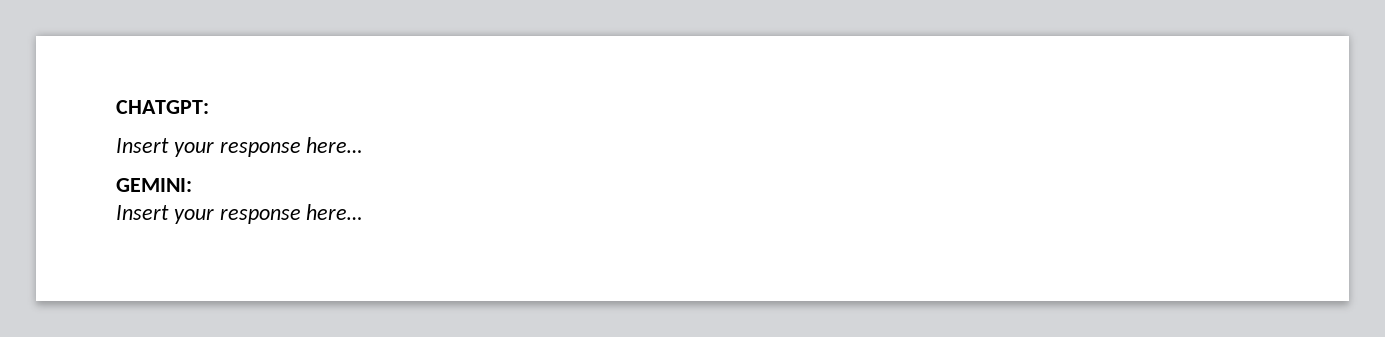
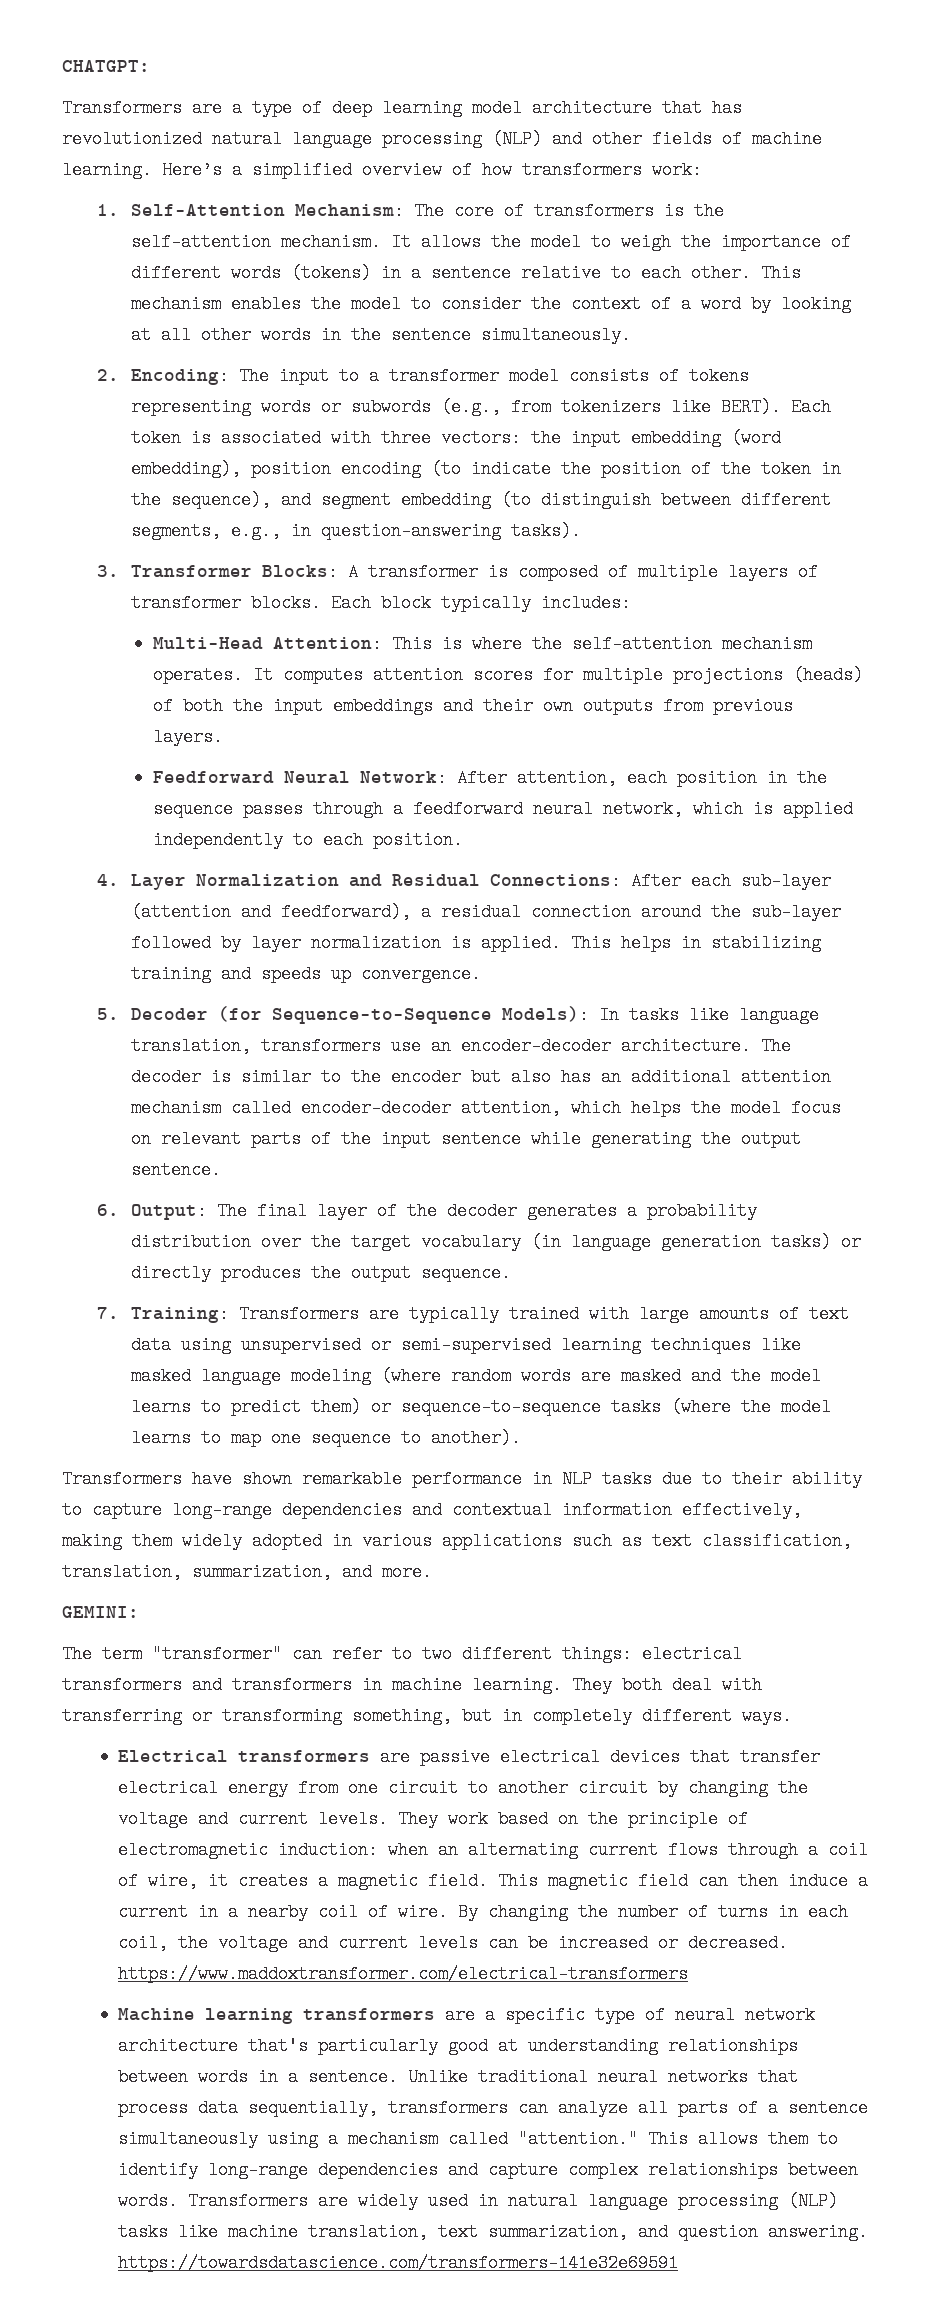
[116,137,363,157] [116,178,192,192] [116,204,363,224] Insert your response here… // GEMINI: // Insert your response here… -> [62,99,742,117] [62,130,822,148] [62,161,702,179] [96,202,725,220] [131,233,852,251] [131,264,802,282] [131,295,852,313] [131,326,632,344] [96,367,750,385] [131,398,832,416] [131,429,782,447] [131,460,842,478] [131,491,832,509] [131,522,582,540] [96,563,819,581] [131,594,632,612] [152,635,812,653] [152,666,863,684] [152,697,793,715] [152,728,223,746] [152,769,827,787] [152,800,853,818] [152,831,463,849] [96,872,832,890] [131,903,842,921] [131,934,822,952] [131,965,482,983] [96,1006,820,1024] [131,1037,792,1055] [131,1068,832,1086] [131,1099,842,1117] [131,1130,802,1148] [131,1161,222,1179] [96,1202,758,1220] [131,1233,862,1251] [131,1264,512,1282] [96,1305,850,1323] [131,1336,802,1354] [131,1367,822,1385] [131,1398,832,1416] [131,1429,522,1447] [62,1470,862,1488] [62,1501,802,1519] [62,1532,852,1550] [62,1563,432,1581] [62,1606,139,1618] [62,1645,742,1663] [62,1676,762,1694] [62,1707,792,1725] [118,1748,821,1766] [118,1779,809,1797] [118,1810,749,1828] [118,1841,869,1859] [118,1872,869,1890] [118,1903,849,1921] [118,1934,789,1952] [118,1965,689,1983] [118,2006,816,2024] [118,2037,799,2055] [118,2068,799,2086] [118,2099,869,2117] [118,2130,839,2148] [118,2161,859,2179] [118,2192,839,2210] [118,2223,869,2241] [118,2254,679,2272] Transformers are a type of deep learning model architecture that has revolutionized natural language processing (NLP) and other fields of machine learning. Here’s a simplified overview of how transformers work: // 1. Self-Attention Mechanism: The core of transformers is the self-attention mechanism. It allows the model to weigh the importance of different words (tokens) in a sentence relative to each other. This mechanism enables the model to consider the context of a word by looking at all other words in the sentence simultaneously. // 2. Encoding: The input to a transformer model consists of tokens representing words or subwords (e.g., from tokenizers like BERT). Each token is associated with three vectors: the input embedding (word embedding), position encoding (to indicate the position of the token in the sequence), and segment embedding (to distinguish between different segments, e.g., in question-answering tasks). // 3. Transformer Blocks: A transformer is composed of multiple layers of transformer blocks. Each block typically includes: // Multi-Head Attention: This is where the self-attention mechanism operates. It computes attention scores for multiple projections (heads) of both the input embeddings and their own outputs from previous layers. // Feedforward Neural Network: After attention, each position in the sequence passes through a feedforward neural network, which is applied independently to each position. // 4. Layer Normalization and Residual Connections: After each sub-layer (attention and feedforward), a residual connection around the sub-layer followed by layer normalization is applied. This helps in stabilizing training and speeds up convergence. // 5. Decoder (for Sequence-to-Sequence Models): In tasks like language translation, transformers use an encoder-decoder architecture. The decoder is similar to the encoder but also has an additional attention mechanism called encoder-decoder attention, which helps the model focus on relevant parts of the input sentence while generating the output sentence. // 6. Output: The final layer of the decoder generates a probability distribution over the target vocabulary (in language generation tasks) or directly produces the output sequence. // 7. Training: Transformers are typically trained with large amounts of text data using unsupervised or semi-supervised learning techniques like masked language modeling (where random words are masked and the model learns to predict them) or sequence-to-sequence tasks (where the model learns to map one sequence to another). // Transformers have shown remarkable performance in NLP tasks due to their ability to capture long-range dependencies and contextual information effectively, making them widely adopted in various applications such as text classification, translation, summarization, and more. // GEMINI: // The term "transformer" can refer to two different things: electrical transformers and transformers in machine learning. They both deal with transferring or transforming something, but in completely different ways. // Electrical transformers are passive electrical devices that transfer electrical energy from one circuit to another circuit by changing the voltage and current levels. They work based on the principle of electromagnetic induction: when an alternating current flows through a coil of wire, it creates a magnetic field. This magnetic field can then induce a current in a nearby coil of wire. By changing the number of turns in each coil, the voltage and current levels can be increased or decreased. https://www.maddoxtransformer.com/electrical-transformers // Machine learning transformers are a specific type of neural network architecture that's particularly good at understanding relationships between words in a sentence. Unlike traditional neural networks that process data sequentially, transformers can analyze all parts of a sentence simultaneously using a mechanism called "attention." This allows them to identify long-range dependencies and capture complex relationships between words. Transformers are widely used in natural language processing (NLP) tasks like machine translation, text summarization, and question answering. https://towardsdatascience.com/transformers-141e32e69591

